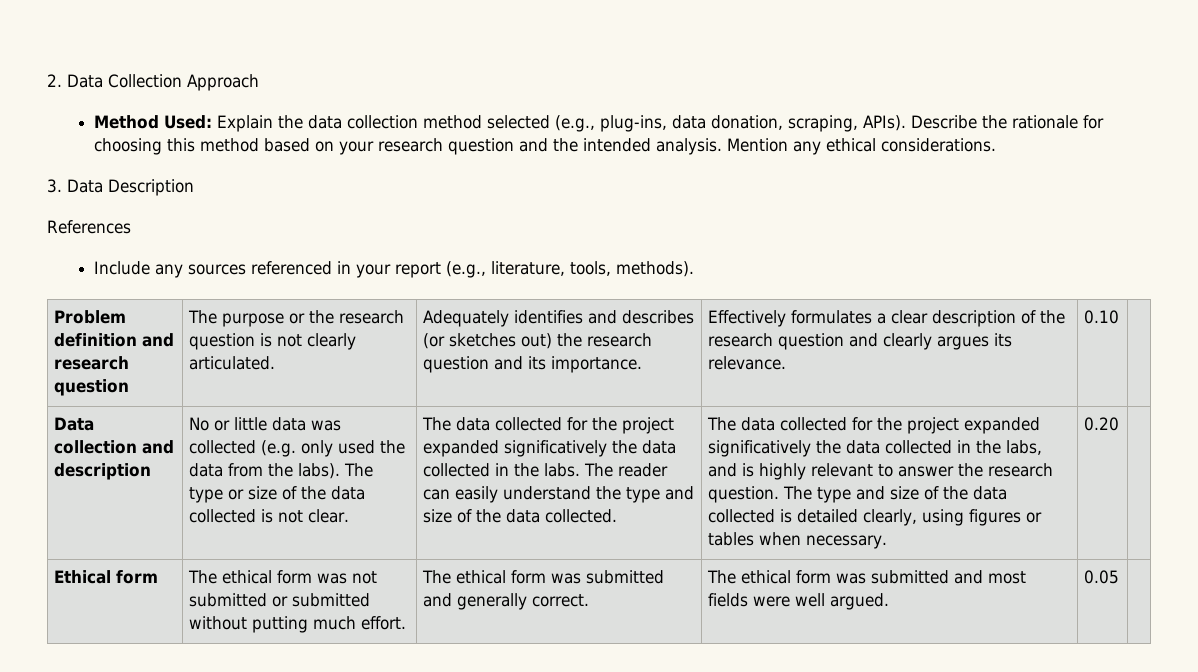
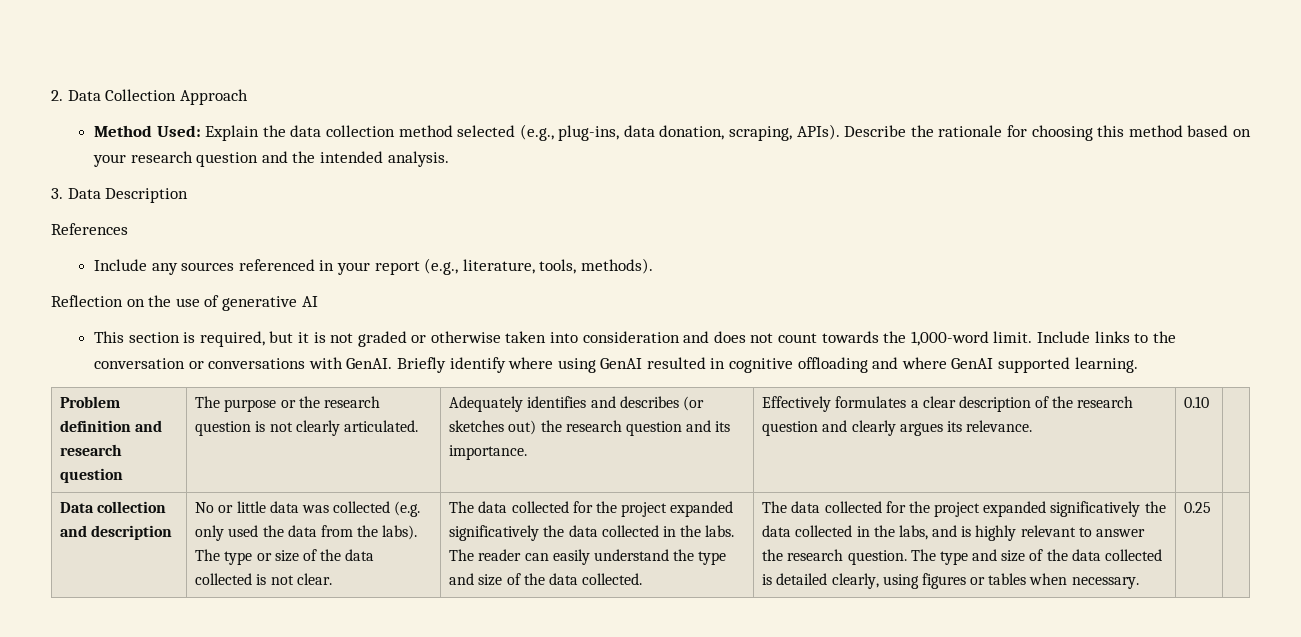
[727,138,997,155] Mention any ethical considerations. -> (449, 159) none
(695, 269) none -> [51,295,318,311] [93,331,1176,347] [93,357,1138,373] // Reflection on the use of generative AI // This section is required, but it is not graded or otherwise taken into consideration and does not count towards the 1,000-word limit. Include links to the conversation or conversations with GenAI. Briefly identify where using GenAI resulted in cognitive offloading and where GenAI supported learning.
[1084,417,1120,431] [54,570,159,584] [188,570,378,584] [189,593,371,607] [189,616,407,633] [422,570,665,584] [423,593,590,610] [707,570,1027,584] [708,593,890,610] [1084,570,1120,584] 0.20 | // Ethical form | The ethical form was not submitted or submitted without putting much effort. | The ethical form was submitted and generally correct. | The ethical form was submitted and most fields were well argued. | 0.05 -> [1184,502,1212,513] 0.25

